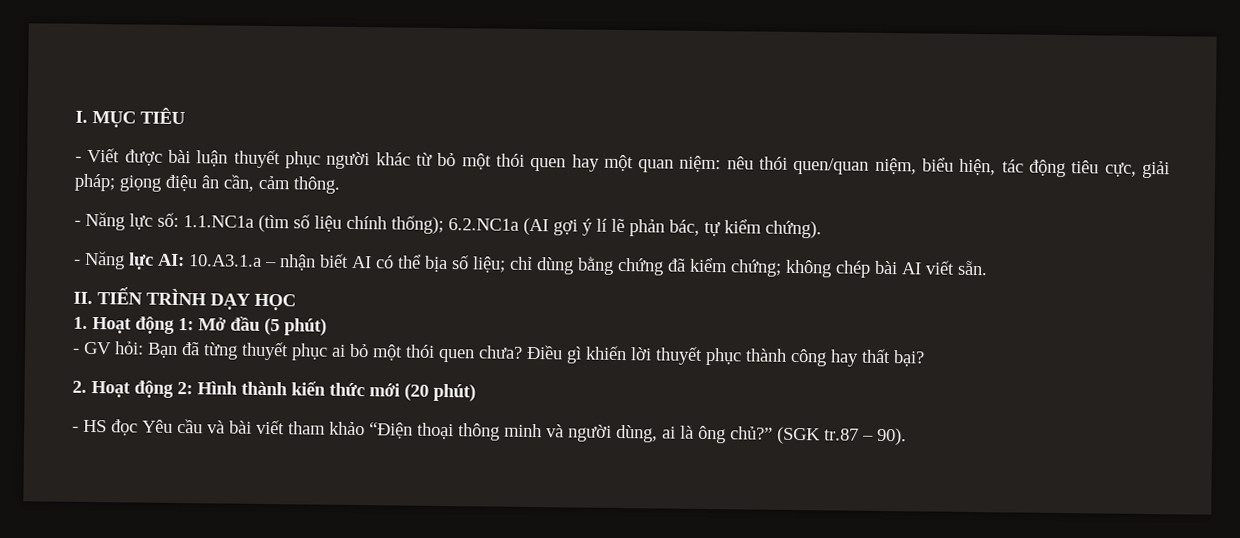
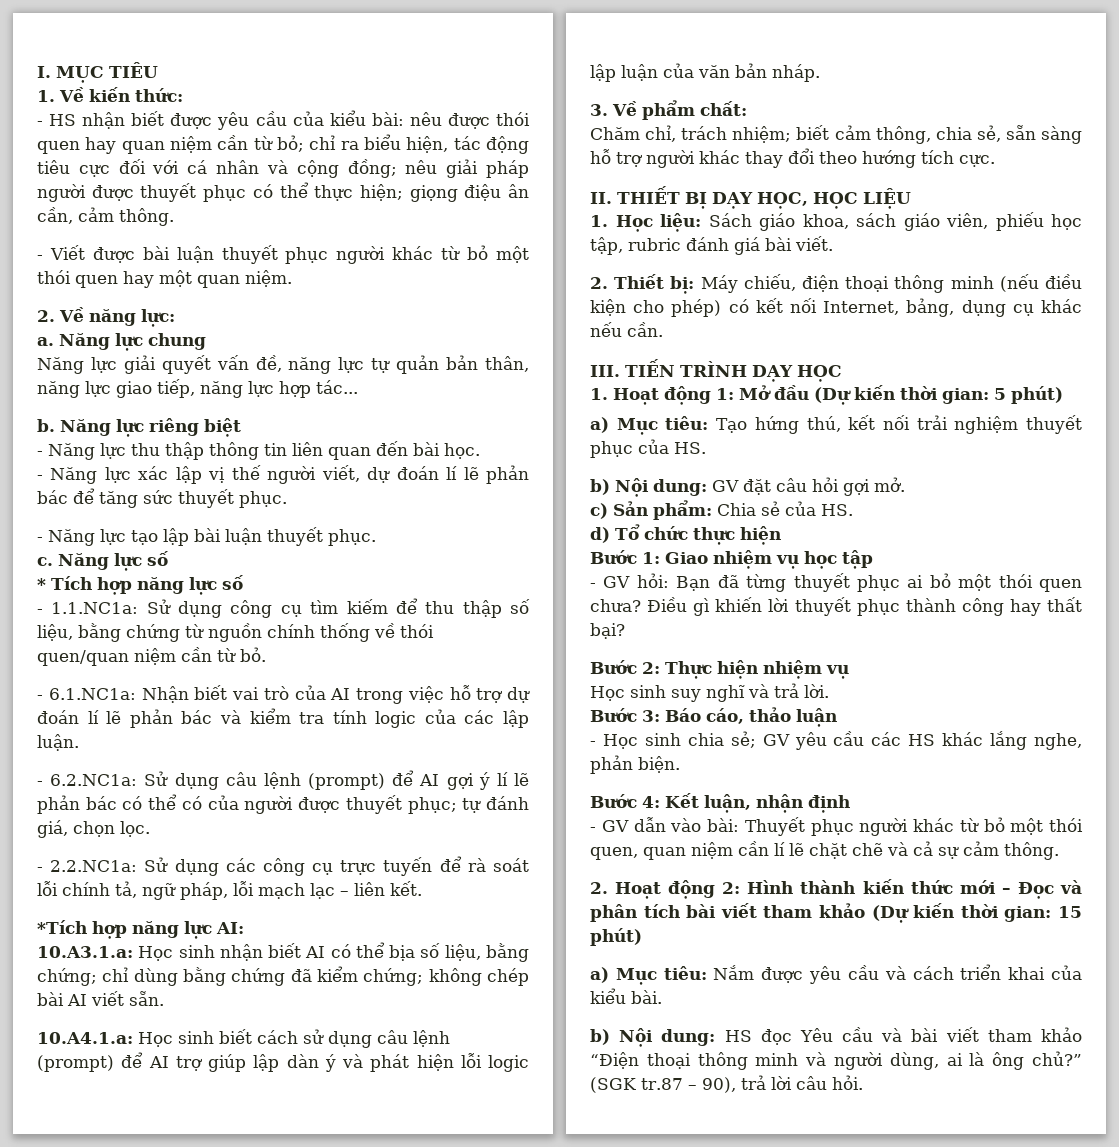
(185, 116) none -> [37,87,183,102] [37,110,530,130] [37,134,529,154] [37,159,529,178] [37,182,529,202] [37,207,174,226] // 1. Về kiến thức: // - HS nhận biết được yêu cầu của kiểu bài: nêu được thói quen hay quan niệm cần từ bỏ; chỉ ra biểu hiện, tác động tiêu cực đối với cá nhân và cộng đồng; nêu giải pháp người được thuyết phục có thể thực hiện; giọng điệu ân cần, cảm thông.
[679,155,1170,179] [74,173,341,194] [74,211,549,236] niệm: nêu thói quen/quan niệm, biểu hiện, tác động tiêu cực, giải pháp; giọng điệu ân cần, cảm thông. // - Năng lực số: 1.1.NC1a (tìm số liệu chính thống); 6.2.NC1a (AI -> [245,270,292,287] [37,307,175,327] [37,333,206,351] [37,355,530,374] [37,379,358,398] [37,418,241,437] [37,441,480,460] [37,465,529,484] [37,488,287,508] [37,527,376,546] [37,551,169,571] [37,575,244,595] [37,598,531,618] [37,623,434,642] [37,647,266,666] [37,685,530,704] [37,708,529,728] [37,734,79,751] [37,770,440,790] niệm. // 2. Về năng lực: // a. Năng lực chung // Năng lực giải quyết vấn đề, năng lực tự quản bản thân, năng lực giao tiếp, năng lực hợp tác... // b. Năng lực riêng biệt // - Năng lực thu thập thông tin liên quan đến bài học. // - Năng lực xác lập vị thế người viết, dự đoán lí lẽ phản bác để tăng sức thuyết phục. // - Năng lực tạo lập bài luận thuyết phục. // c. Năng lực số // * Tích hợp năng lực số // - 1.1.NC1a: Sử dụng công cụ tìm kiếm để thu thập số liệu, bằng chứng từ nguồn chính thống về thói quen/quan niệm cần từ bỏ. // - 6.1.NC1a: Nhận biết vai trò của AI trong việc hỗ trợ dự đoán lí lẽ phản bác và kiểm tra tính logic của các lập luận. // - 6.2.NC1a: Sử dụng câu lệnh (prompt) để AI
[669,219,822,239] [74,250,125,270] bác, tự kiểm chứng). // - Năng -> [85,794,529,814] [37,820,150,838] [37,856,529,876] [37,881,422,900] [37,920,179,939] bác có thể có của người được thuyết phục; tự đánh giá, chọn lọc. // - 2.2.NC1a: Sử dụng các công cụ trực tuyến để rà soát lỗi chính tả, ngữ pháp, lỗi mạch lạc – liên kết. // *Tích hợp năng
[189,254,277,268] 10.A3.1.a – -> [37,945,215,961] // 10.A3.1.a: Học sinh
[472,256,506,273] liệu; -> [444,943,529,962] [37,968,97,986] liệu, bằng chứng;
[73,291,93,305] II. -> [37,1029,450,1048] [37,1052,529,1072] [590,63,820,82] [590,100,747,120] [590,125,1082,144] [590,148,995,168] [590,186,911,209] [590,212,1082,232] [590,236,833,255] [590,274,1082,294] [590,298,1082,317] [590,322,663,337] [590,365,620,377] 10.A4.1.a: Học sinh biết cách sử dụng câu lệnh (prompt) để AI trợ giúp lập dàn ý và phát hiện lỗi logic lập luận của văn bản nháp. // 3. Về phẩm chất: // Chăm chỉ, trách nhiệm; biết cảm thông, chia sẻ, sẵn sàng hỗ trợ người khác thay đổi theo hướng tích cực. // II. THIẾT BỊ DẠY HỌC, HỌC LIỆU // 1. Học liệu: Sách giáo khoa, sách giáo viên, phiếu học tập, rubric đánh giá bài viết. // 2. Thiết bị: Máy chiếu, điện thoại thông minh (nếu điều kiện cho phép) có kết nối Internet, bảng, dụng cụ khác nếu cần. // III.
[264,317,327,336] (5 phút) -> [814,385,1063,405] [590,415,1082,435] [590,439,706,458] [590,477,905,497] [590,500,853,520] [590,524,781,545] [590,550,873,569] (Dự kiến thời gian: 5 phút) // a) Mục tiêu: Tạo hứng thú, kết nối trải nghiệm thuyết phục của HS. // b) Nội dung: GV đặt câu hỏi gợi mở. // c) Sản phẩm: Chia sẻ của HS. // d) Tổ chức thực hiện // Bước 1: Giao nhiệm vụ học tập
(925, 358) none -> [590,660,849,679] [590,683,829,702] [590,707,837,727] [590,731,1082,750] [590,755,680,774] [590,793,850,813] [590,817,1083,836] [590,841,1059,860] // Bước 2: Thực hiện nhiệm vụ // Học sinh suy nghĩ và trả lời. // Bước 3: Báo cáo, thảo luận // - Học sinh chia sẻ; GV yêu cầu các HS khác lắng nghe, phản biện. // Bước 4: Kết luận, nhận định // - GV dẫn vào bài: Thuyết phục người khác từ bỏ một thói quen, quan niệm cần lí lẽ chặt chẽ và cả sự cảm thông.
[404,383,476,402] [72,426,79,432] (20 phút) // - -> [1001,880,1082,899] [590,903,1082,923] [590,928,642,946] [590,964,1082,985] [590,988,662,1004] [590,1028,716,1047] – Đọc và phân tích bài viết tham khảo (Dự kiến thời gian: 15 phút) // a) Mục tiêu: Nắm được yêu cầu và cách triển khai của kiểu bài. // b) Nội dung:
[877,427,907,446] 90). -> [701,1075,863,1093] 90), trả lời câu hỏi.

